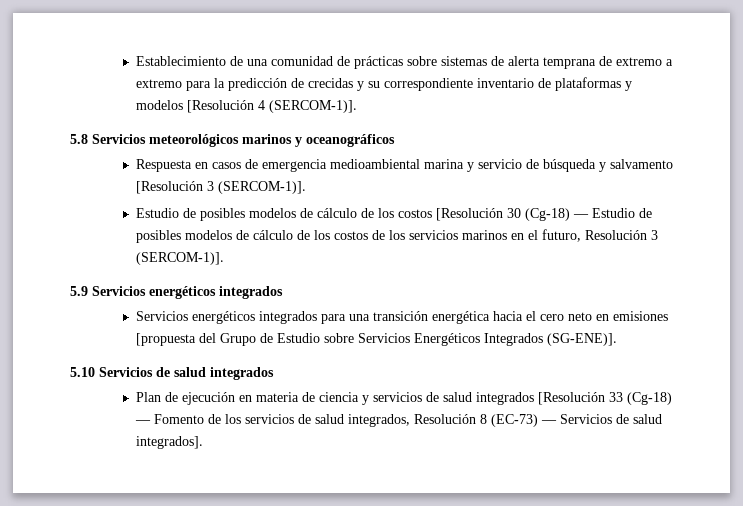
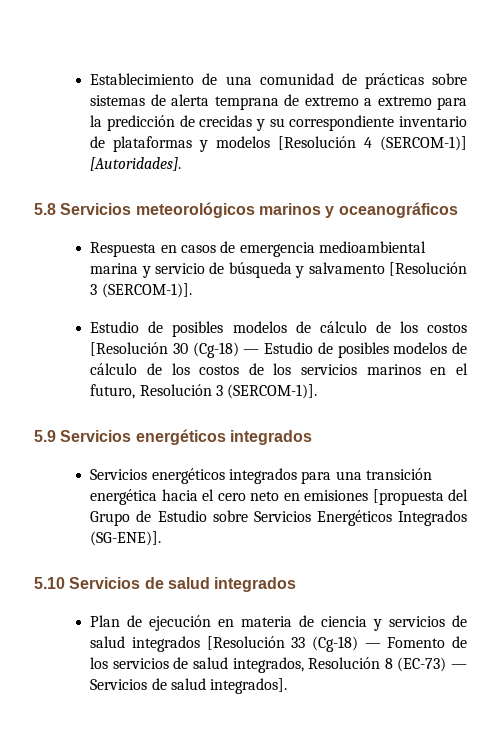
[268,100,357,113] (SERCOM-1)]. -> [380,136,468,151] [90,157,182,171] (SERCOM-1)] [Autoridades].

